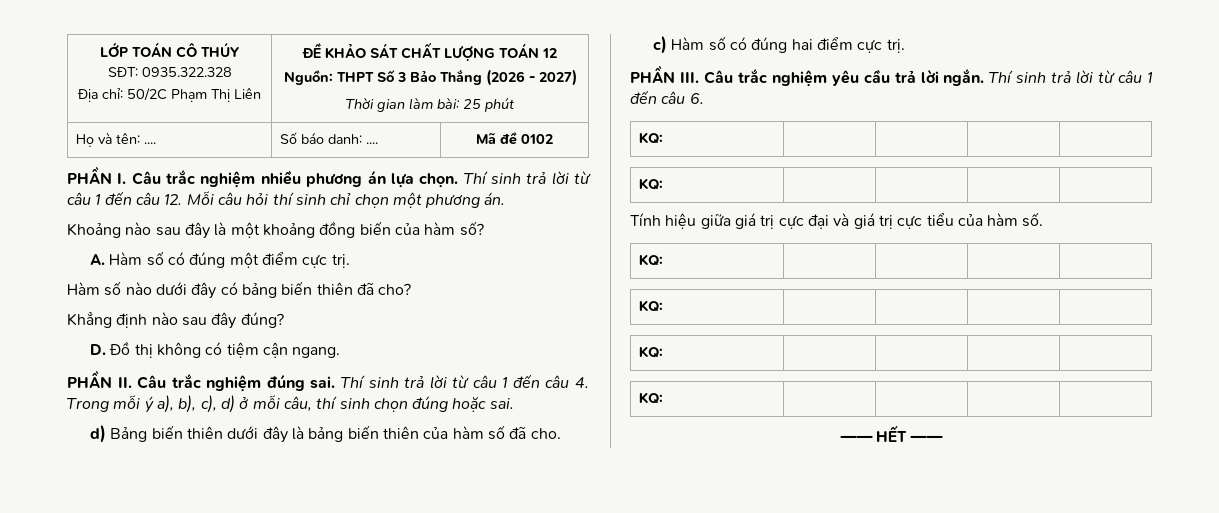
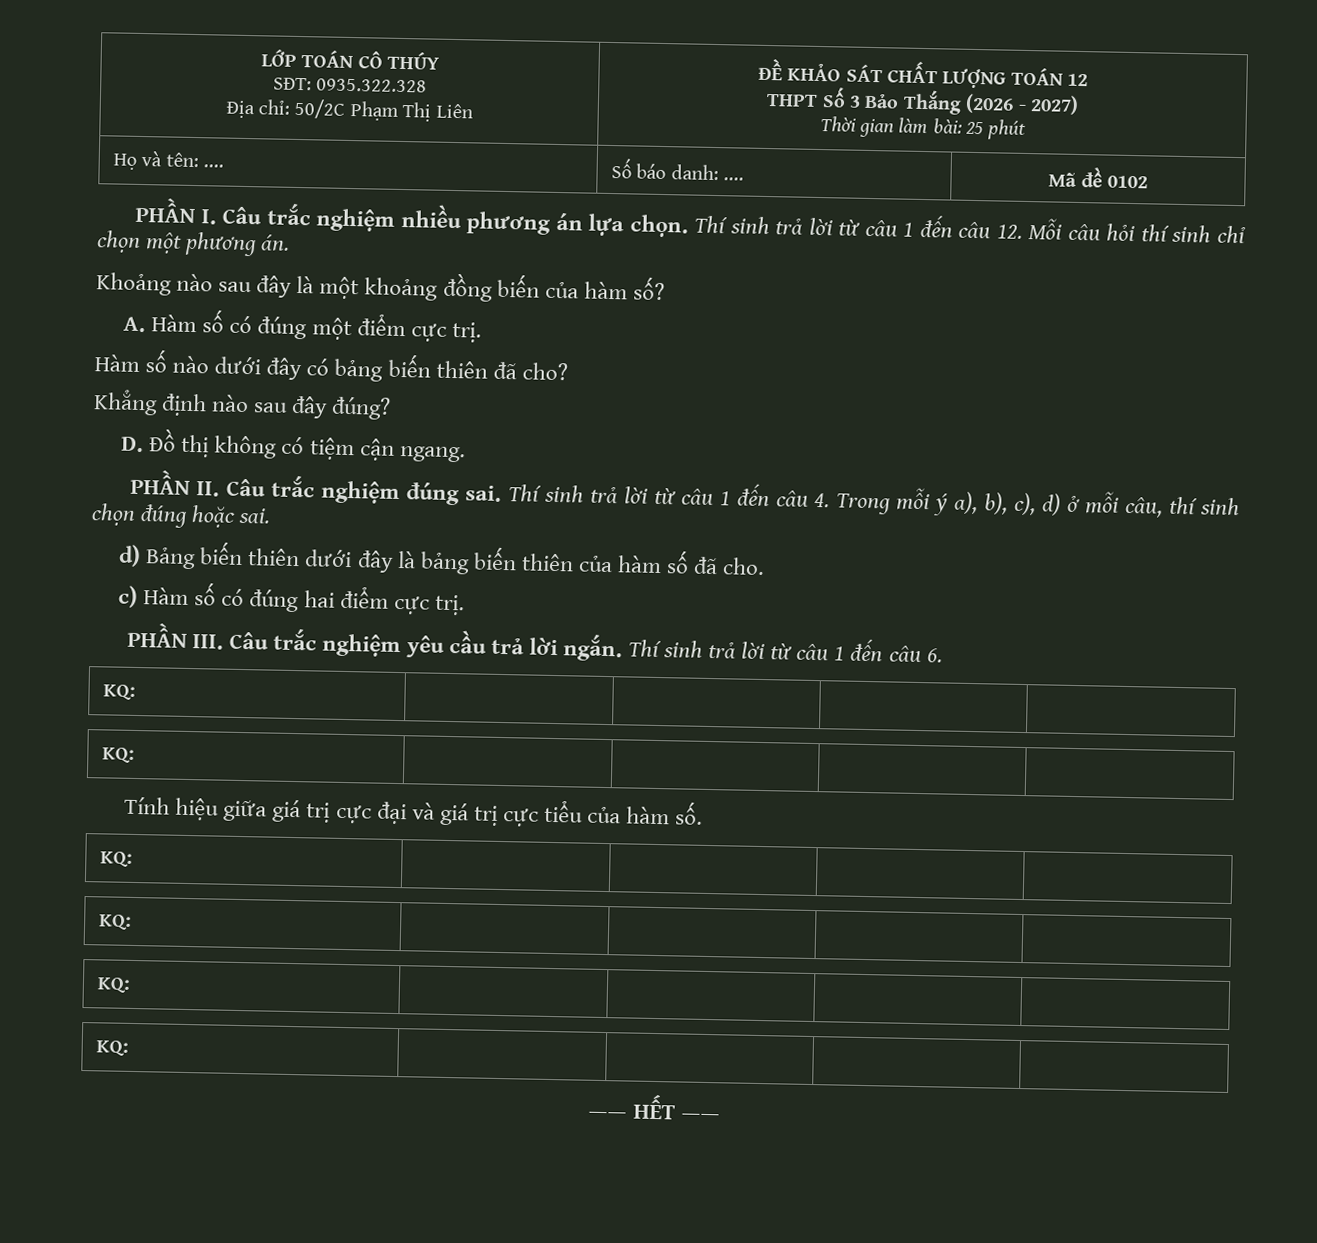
[283,69,333,85] Nguồn: -> (1089, 80) none

